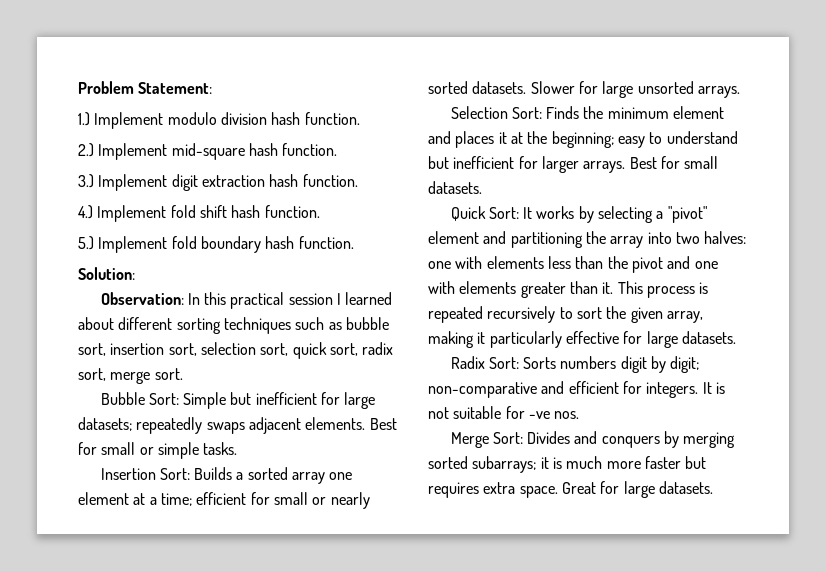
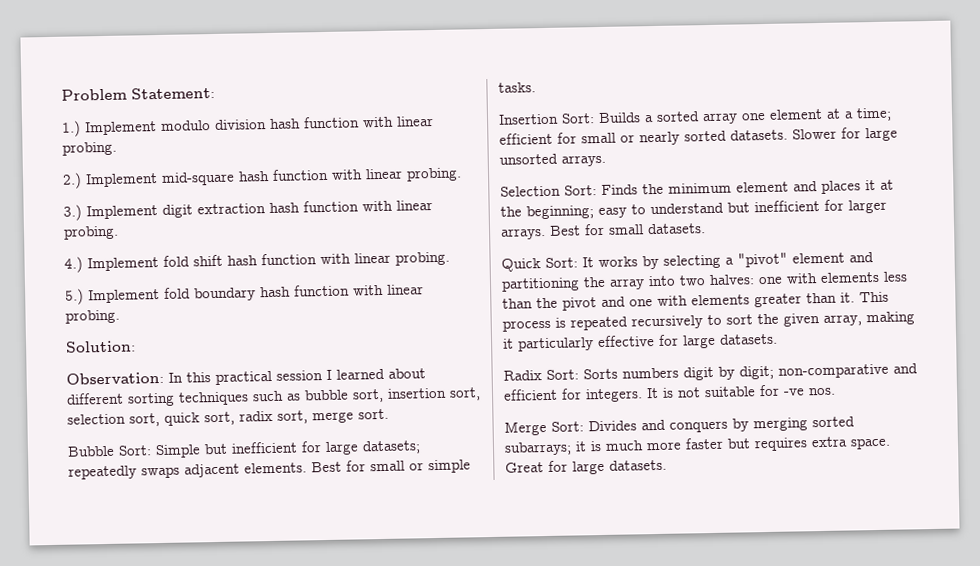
[304,112,360,125] function. -> [303,116,434,129] [62,141,117,156] function with linear probing.
[282,143,338,156] function. -> [272,167,462,182] function with linear probing.
[302,174,358,187] function. -> [303,200,433,213] [63,225,119,240] function with linear probing.
[264,205,320,218] function. -> [261,251,450,266] function with linear probing.
[298,236,354,249] function. -> [294,284,424,297] [65,309,120,324] function with linear probing.

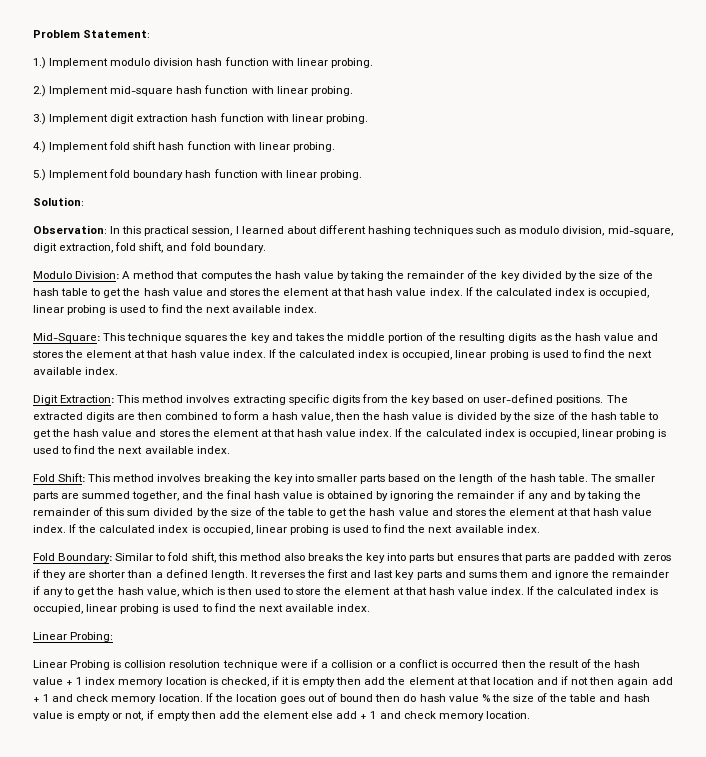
[276,370,323,381] session -> [192,226,233,236] session,
[127,392,175,407] sorting -> [367,226,411,236] hashing
[304,387,481,403] [67,408,389,427] [67,440,421,459] [68,459,471,480] [498,82,536,93] [498,107,892,125] [499,127,898,146] [499,153,606,167] [500,179,894,197] [500,199,887,220] [501,223,706,240] [501,252,874,272] [501,271,908,292] [502,291,889,311] [502,311,915,332] [503,333,778,352] [503,363,918,381] [503,384,836,403] [504,416,855,436] [504,436,891,456] [505,459,667,475] bubble sort, insertion sort, selection sort, quick sort, radix sort, merge sort. // Bubble Sort: Simple but inefficient for large datasets; repeatedly swaps adjacent elements. Best for small or simple tasks. // Insertion Sort: Builds a sorted array one element at a time; efficient for small or nearly sorted datasets. Slower for large unsorted arrays. // Selection Sort: Finds the minimum element and places it at the beginning; easy to understand but inefficient for larger arrays. Best for small datasets. // Quick Sort: It works by selecting a "pivot" element and partitioning the array into two halves: one with elements less than the pivot and one with elements greater than it. This process is repeated recursively to sort the given array, making it particularly effective for large datasets. // Radix Sort: Sorts numbers digit by digit; non-comparative and efficient for integers. It is not suitable for -ve nos. // Merge Sort: Divides and conquers by merging sorted subarrays; it is much more faster but requires extra space. Great for large datasets. -> [519,226,673,236] [33,242,266,253] [33,270,654,281] [33,287,650,298] [33,304,317,315] [33,332,658,343] [33,349,653,360] [33,367,119,375] [33,394,628,405] [33,411,659,422] [33,428,667,439] [33,445,230,454] [33,473,656,484] [33,490,642,501] [33,507,653,518] [33,524,540,535] [33,552,672,563] [33,569,670,580] [33,586,658,597] [33,603,371,614] [33,632,114,642] [33,659,641,670] [33,676,673,687] [33,693,650,704] [33,710,530,721] modulo division, mid-square, digit extraction, fold shift, and fold boundary. // Modulo Division: A method that computes the hash value by taking the remainder of the key divided by the size of the hash table to get the hash value and stores the element at that hash value index. If the calculated index is occupied, linear probing is used to find the next available index. // Mid-Square: This technique squares the key and takes the middle portion of the resulting digits as the hash value and stores the element at that hash value index. If the calculated index is occupied, linear probing is used to find the next available index. // Digit Extraction: This method involves extracting specific digits from the key based on user-defined positions. The extracted digits are then combined to form a hash value, then the hash value is divided by the size of the hash table to get the hash value and stores the element at that hash value index. If the calculated index is occupied, linear probing is used to find the next available index. // Fold Shift: This method involves breaking the key into smaller parts based on the length of the hash table. The smaller parts are summed together, and the final hash value is obtained by ignoring the remainder if any and by taking the remainder of this sum divided by the size of the table to get the hash value and stores the element at that hash value index. If the calculated index is occupied, linear probing is used to find the next available index. // Fold Boundary: Similar to fold shift, this method also breaks the key into parts but ensures that parts are padded with zeros if they are shorter than a defined length. It reverses the first and last key parts and sums them and ignore the remainder if any to get the hash value, which is then used to store the element at that hash value index. If the calculated index is occupied, linear probing is used to find the next available index. // Linear Probing: // Linear Probing is collision resolution technique were if a collision or a conflict is occurred then the result of the hash value + 1 index memory location is checked, if it is empty then add the element at that location and if not then again add + 1 and check memory location. If the location goes out of bound then do hash value % the size of the table and hash value is empty or not, if empty then add the element else add + 1 and check memory location.

